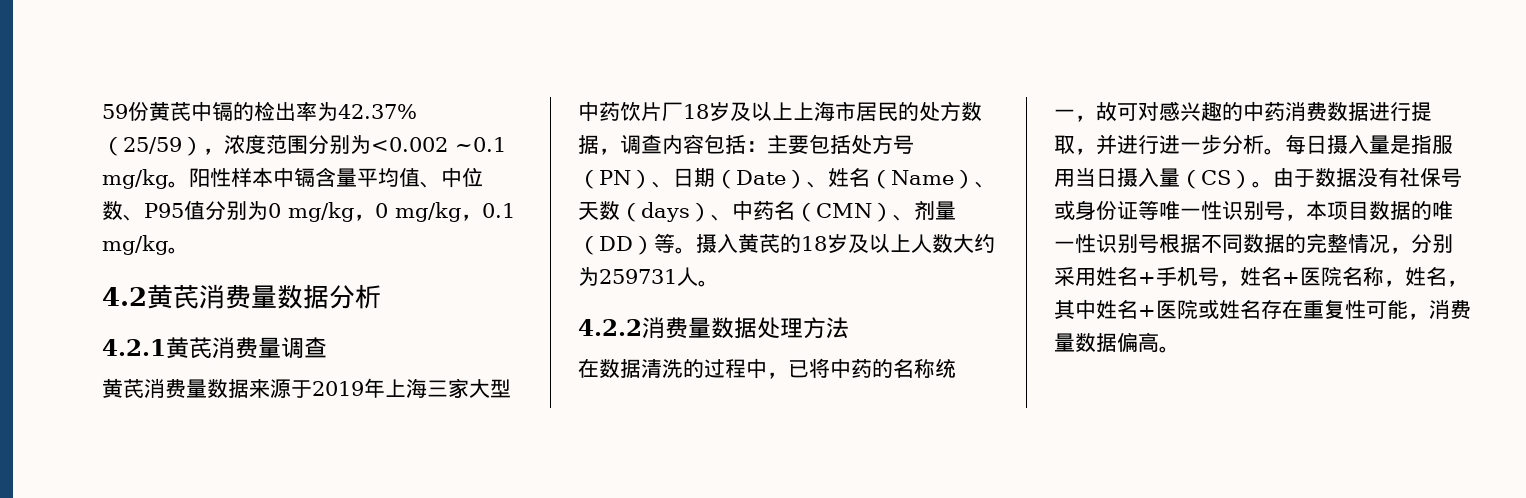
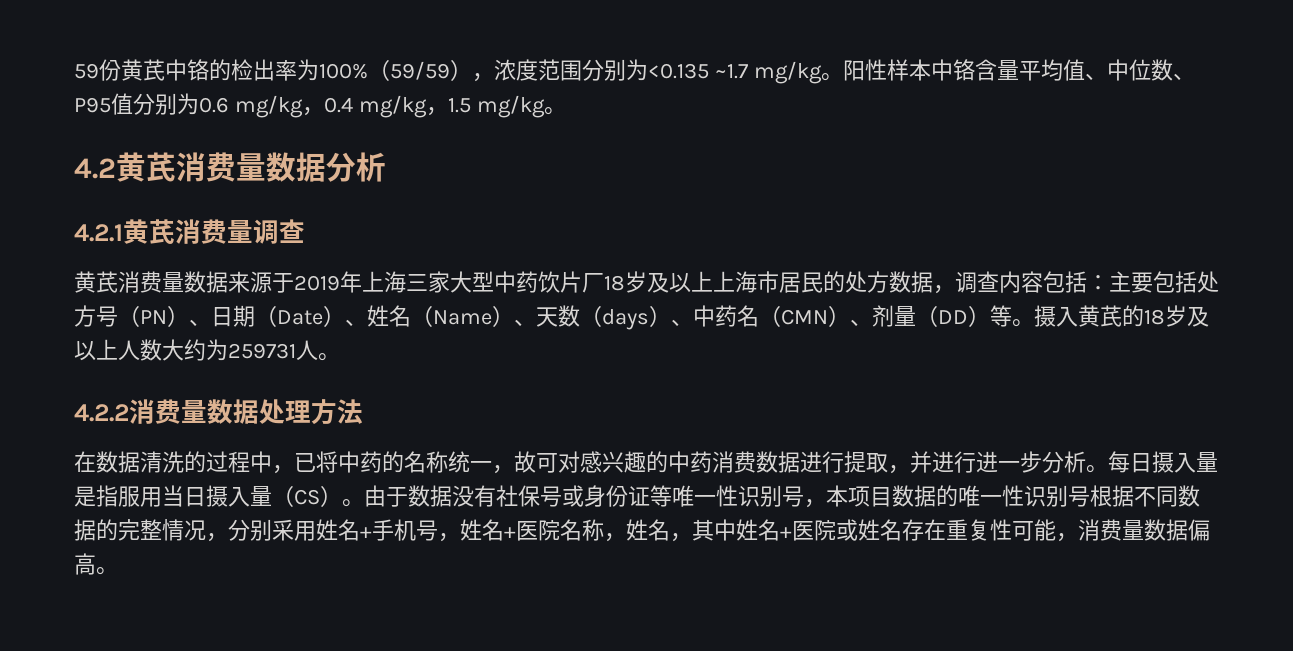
[212,102,233,121] 镉 -> [187,59,209,81] 铬
[338,104,417,119] [102,136,182,156] 42.37%（25/59 -> [319,60,450,81] 100%（59/59
[371,137,506,152] <0.002 ~0.1 -> [648,63,748,79] <0.135 ~1.7
[294,168,315,187] 镉 -> [952,59,975,81] 铬
[268,202,515,222] 0 mg/kg，0 mg/kg，0.1 -> [199,95,471,118] 0.6 mg/kg，0.4 mg/kg，1.5

